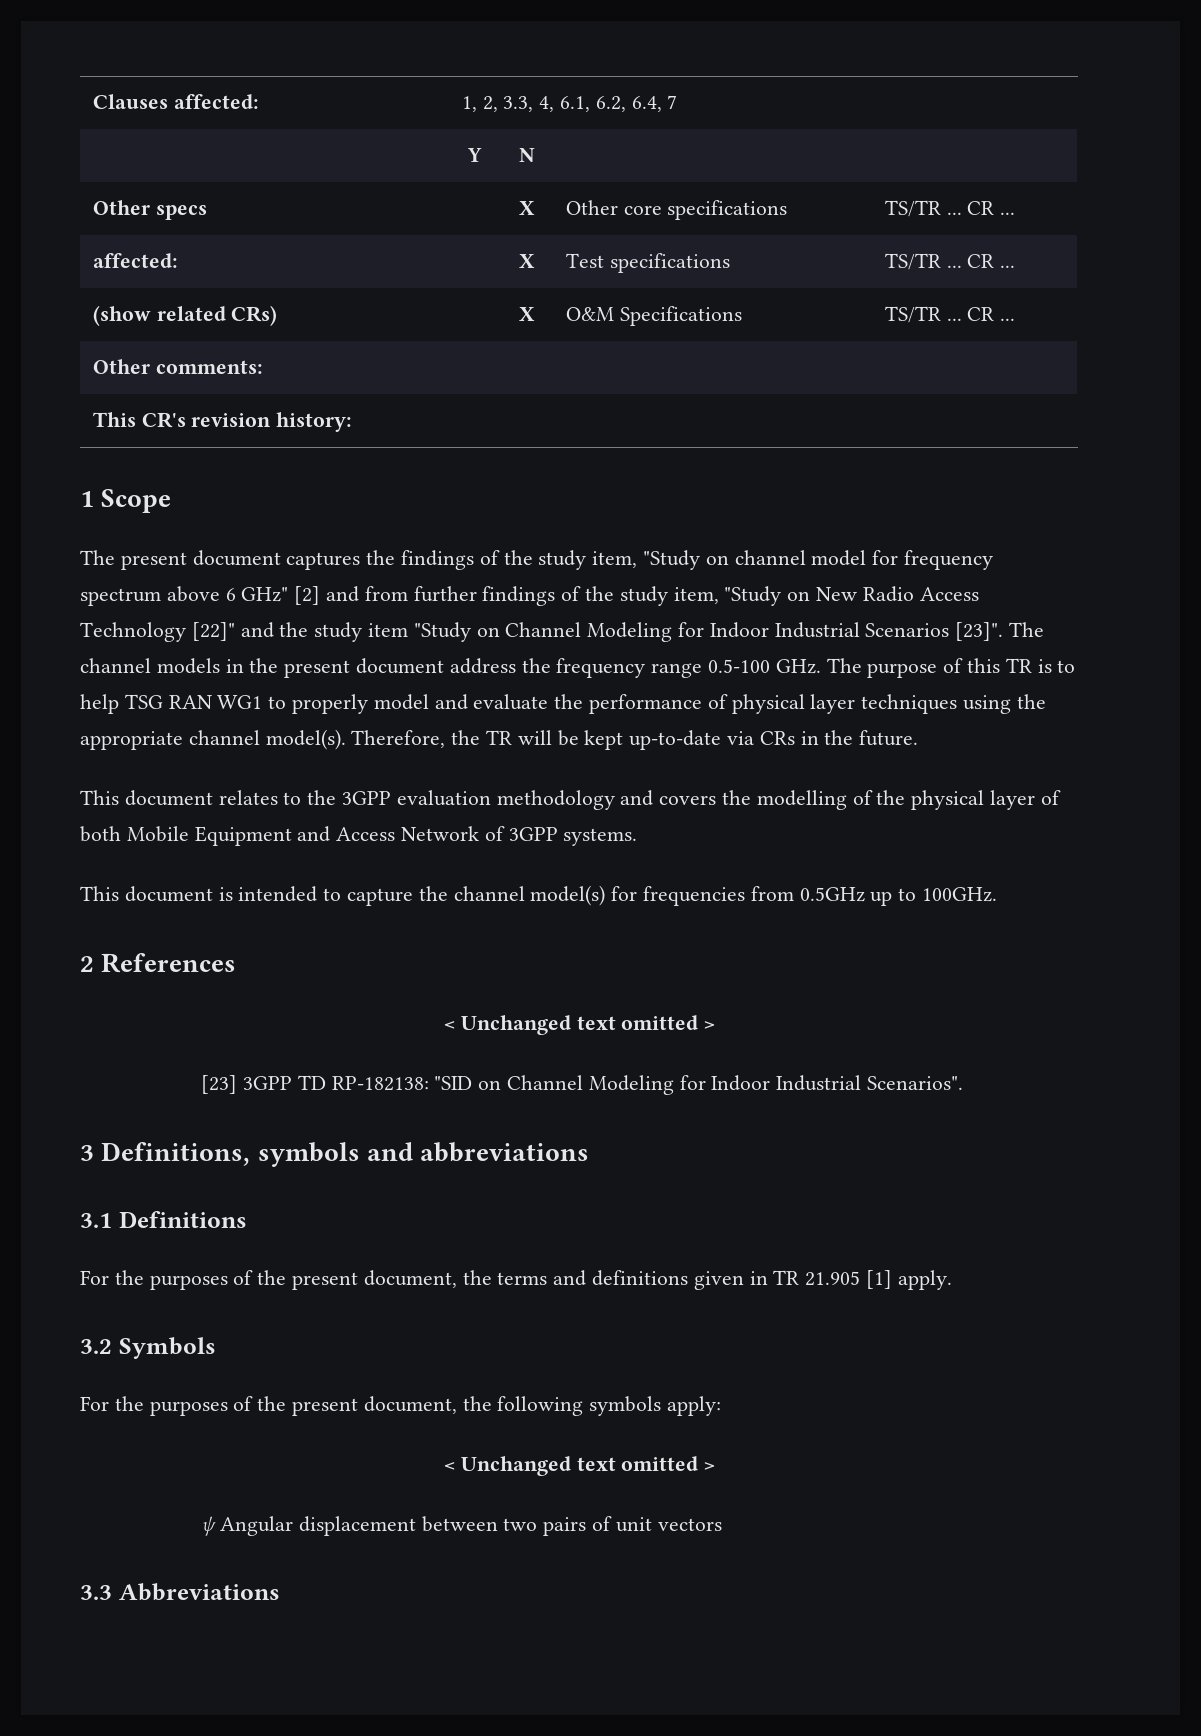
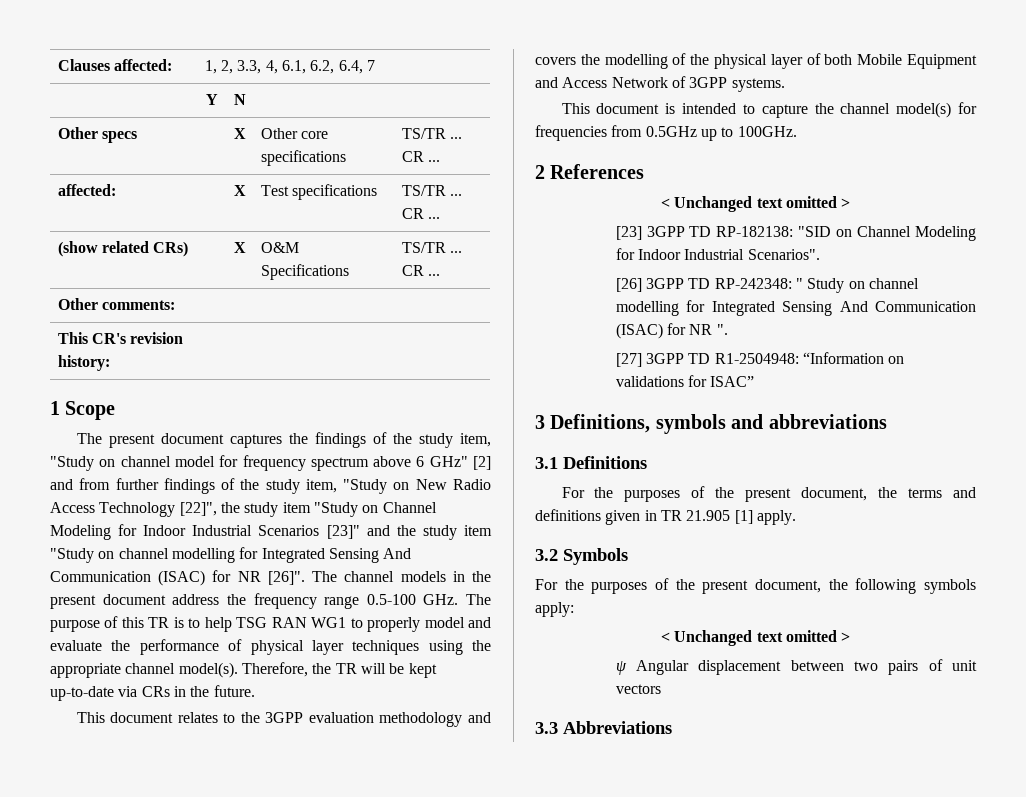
[191,622,274,641] [22]" and -> [179,502,217,516] [22]",
[955,622,1004,641] [23]". -> [326,525,492,540] [50,547,412,563] [50,570,305,586] [23]" and the study item "Study on channel modelling for Integrated Sensing And Communication (ISAC) for NR [26]".
(964, 1083) none -> [615,278,919,293] [615,300,977,316] [615,323,728,339] [615,352,905,367] [615,375,755,387] // [26] 3GPP TD RP-242348: " Study on channel modelling for Integrated Sensing And Communication (ISAC) for NR ". // [27] 3GPP TD R1-2504948: “Information on validations for ISAC”

